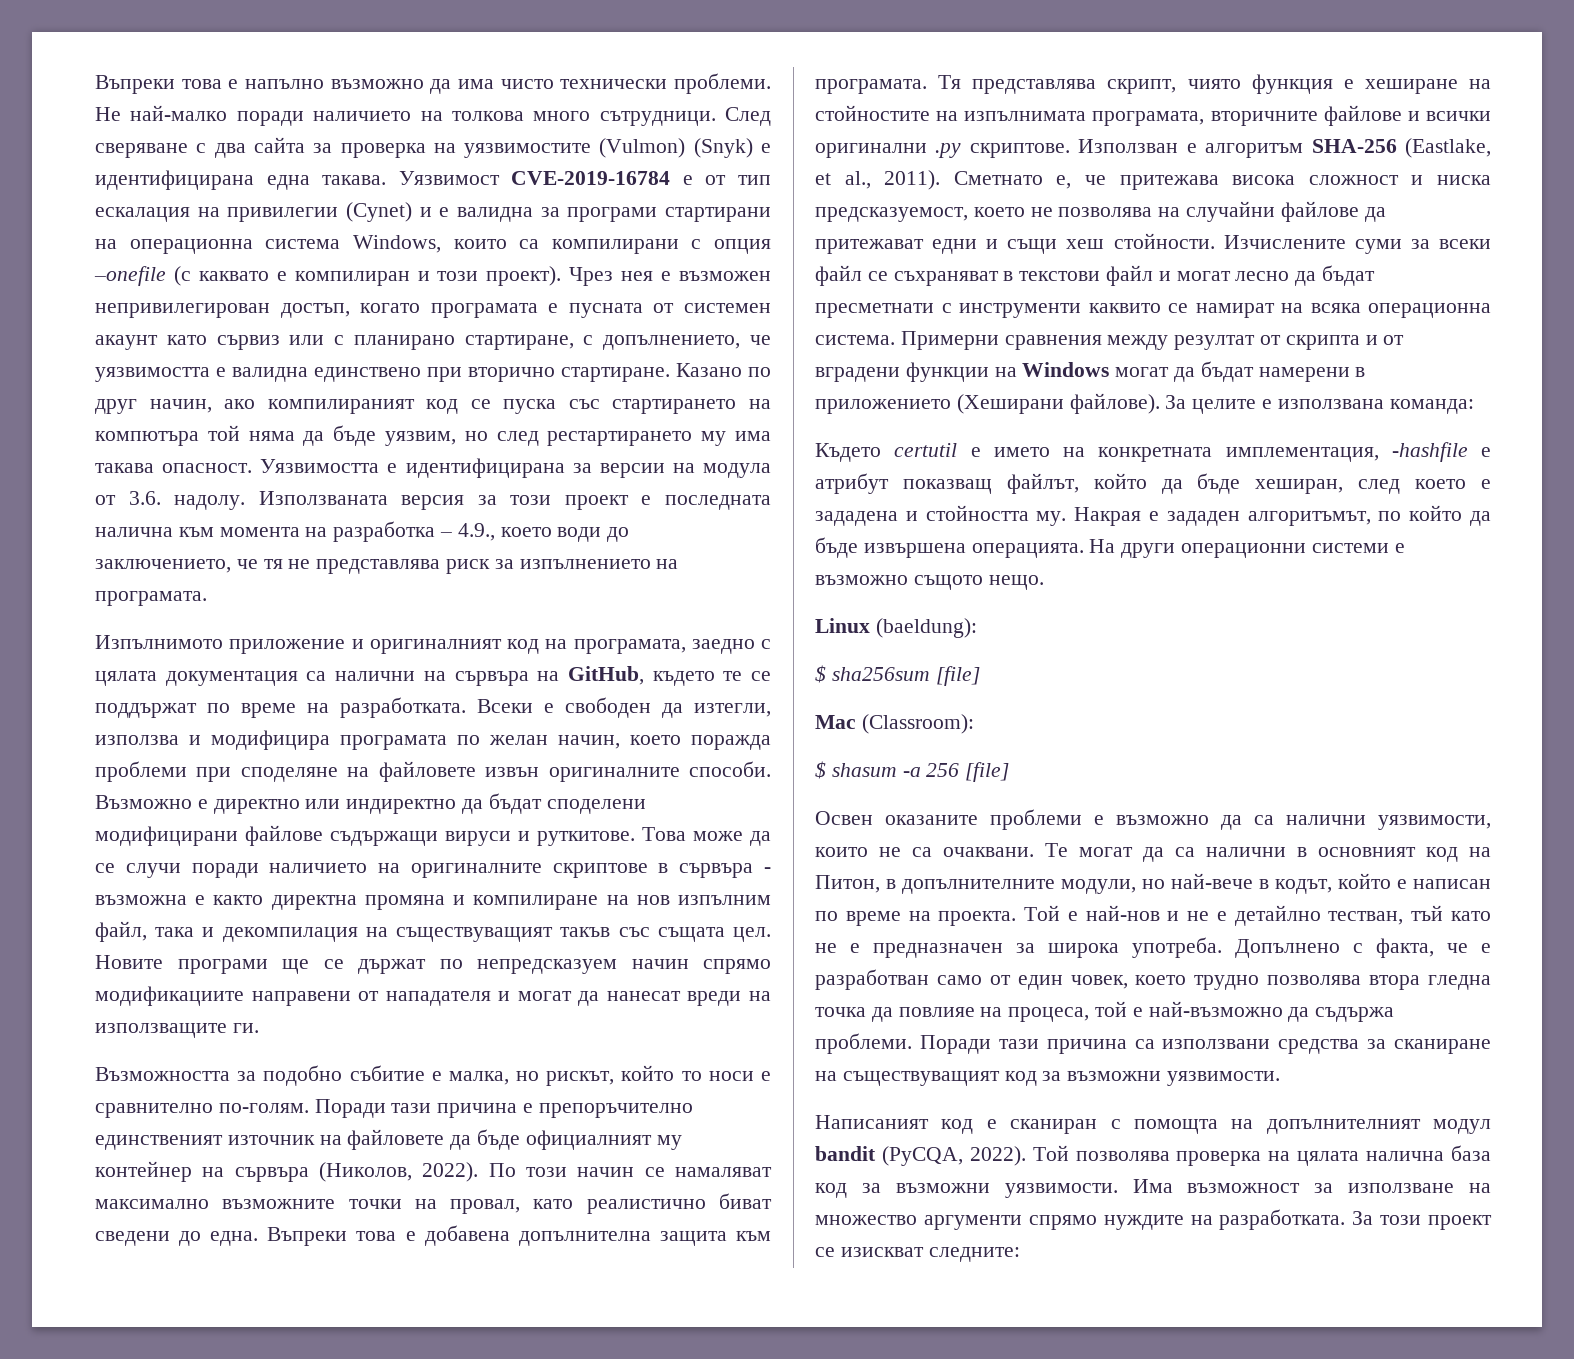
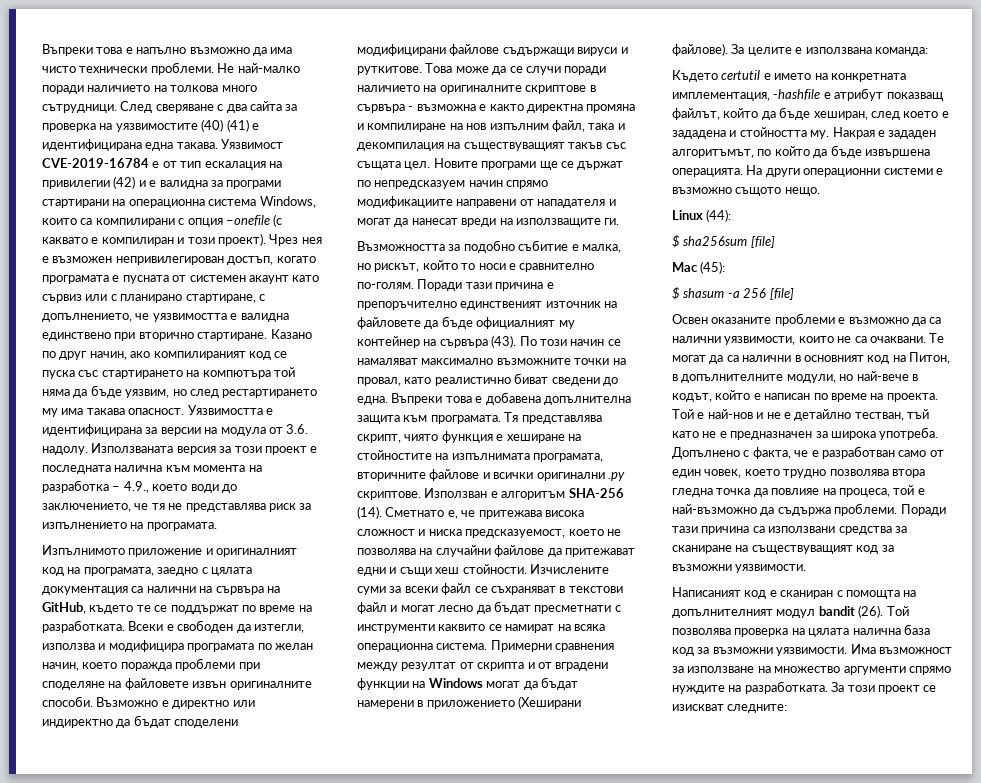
[599,138,753,158] (Vulmon) (Snyk) -> [201,119,249,132] (40) (41)
[346,202,412,222] (Cynet) -> [113,176,136,189] (42)
[319,1162,479,1182] (Николов, 2022). -> [491,335,517,348] (43).
[1405,138,1491,158] [815,170,941,190] (Eastlake, et al., 2011). -> [357,506,382,519] (14).
[875,618,977,638] (baeldung): -> [706,209,732,222] (44):
[861,714,974,734] (Classroom): -> [700,261,726,274] (45):
[881,1146,1026,1166] (PyCQA, 2022). -> [858,605,884,618] (26).

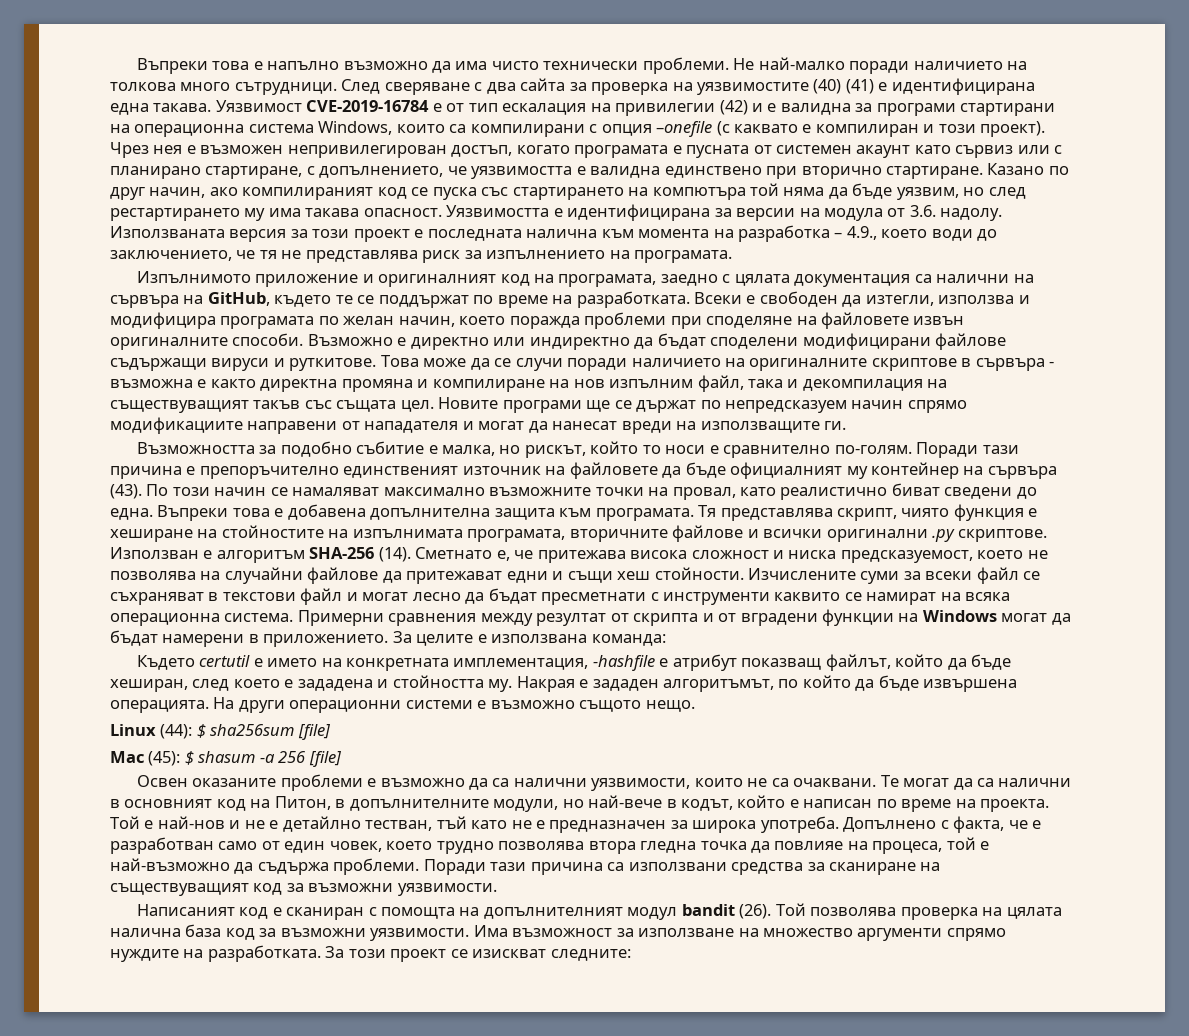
[426,696,582,709] [672,43,728,56] приложението (Хеширани файлове). -> [263,634,389,647] приложението.
(732, 215) // -> (193, 731) none
(726, 267) // -> (181, 758) none

